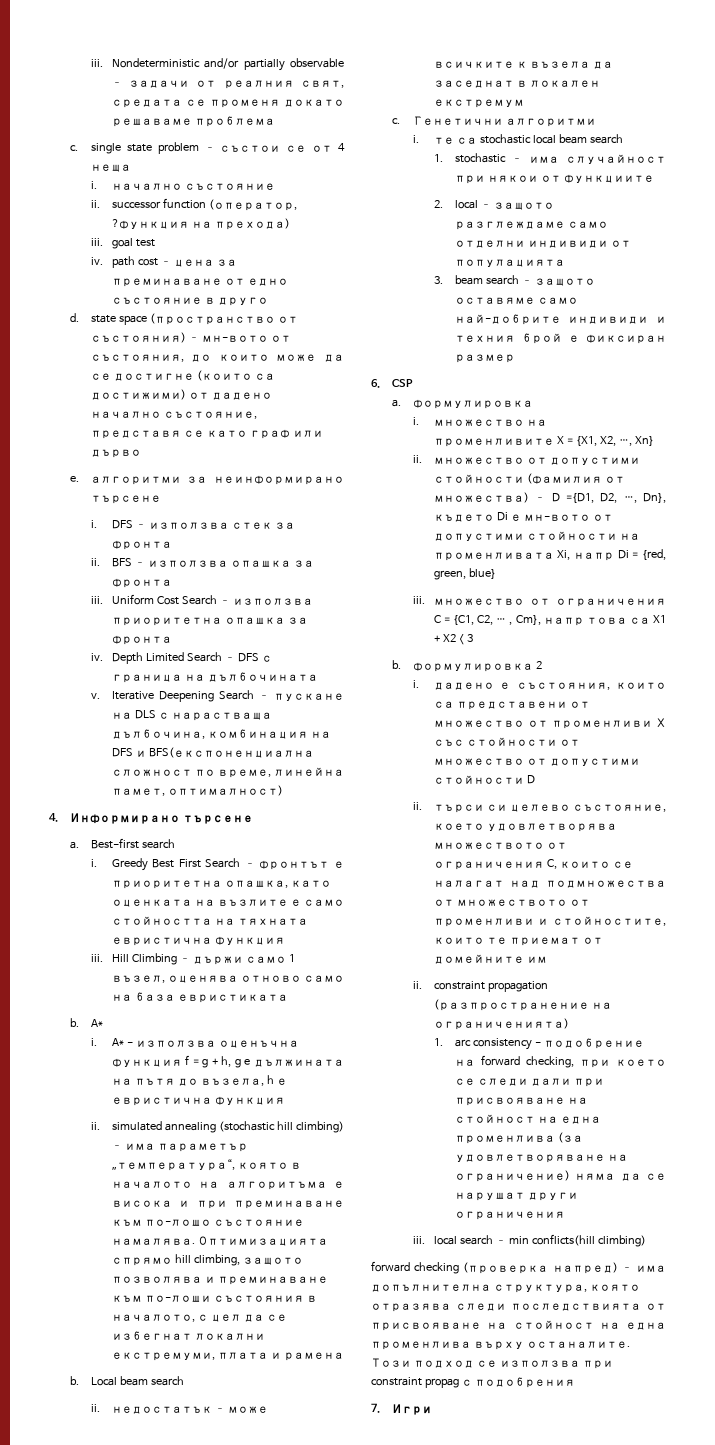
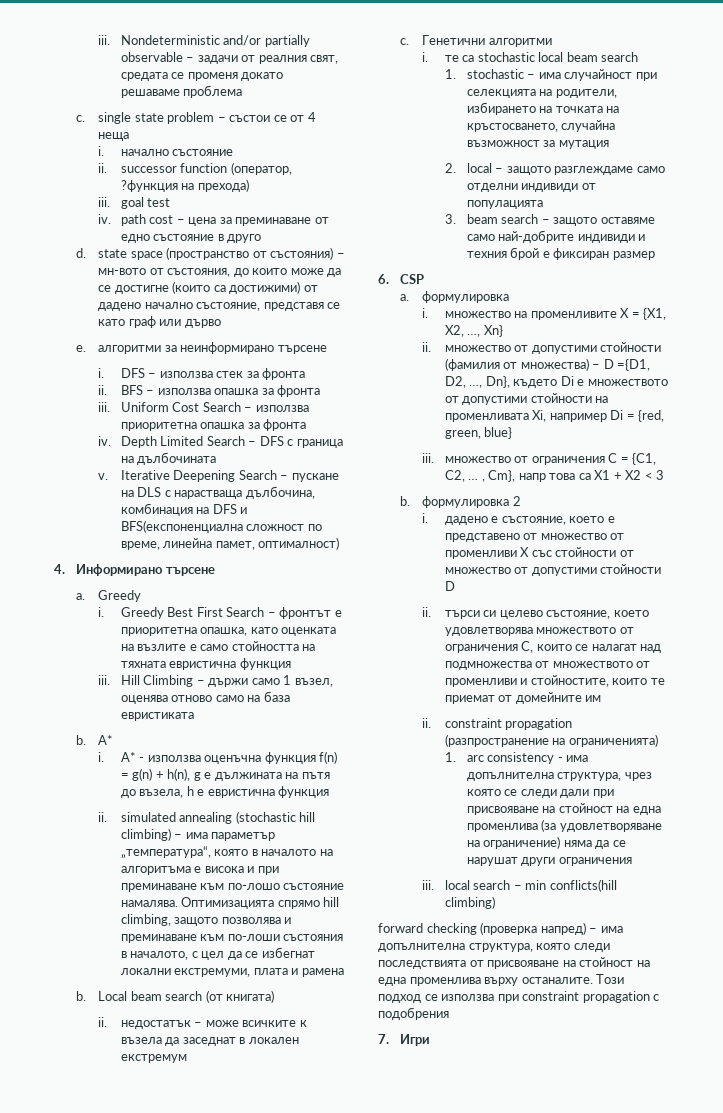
[90,838,175,849] Best-first search -> [98,590,142,602] Greedy
[185,1055,232,1068] f = g + h, -> [319,751,338,764] [120,768,191,781] f(n) = g(n) + h(n),
(184, 1381) none -> [205,990,275,1003] (от книгата)
[487,174,654,183] някои от функциите -> [466,89,617,98] [466,102,620,115] [466,120,616,132] [466,140,609,149] селекцията на родители, избирането на точката на кръстосването, случайна възможност за мутация
[523,514,590,521] мн-вото -> [587,379,668,386] множеството
[574,552,615,561] напр -> [549,413,607,422] например
[516,682,666,690] [433,701,567,710] състояния, които са представени -> [501,516,615,525] [444,533,520,542] състояние, коeто e представено
[543,1038,644,1049] [454,1055,666,1068] подобрение на forward checking, при което -> [566,755,589,762] [466,772,652,781] [466,789,501,796] има допълнителна структура, чрез която
[371,1303,451,1312] отразява -> (571, 946) none
[424,1378,459,1388] propag -> [582,991,650,1003] propagation

